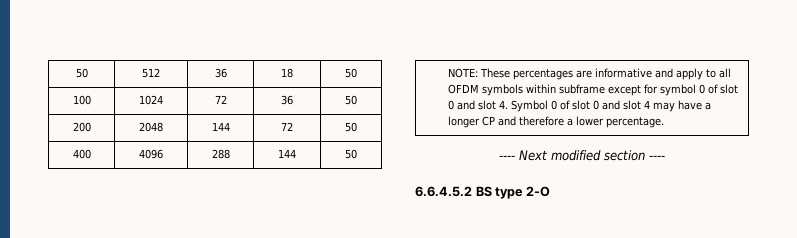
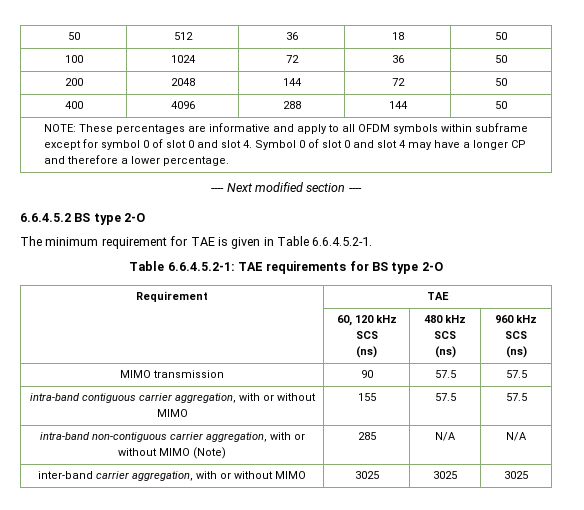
(550, 191) none -> [20,236,373,249] [129,261,443,274] [136,291,208,302] [427,292,450,300] [336,315,397,326] [355,331,378,339] [356,346,377,358] [424,315,466,323] [434,331,456,339] [434,346,456,358] [495,315,537,323] [505,331,527,339] [505,346,527,358] [120,370,224,378] [360,370,373,378] [434,370,456,378] [505,370,527,378] [29,393,316,403] [156,409,188,417] [357,393,376,401] [434,393,456,401] [505,393,527,401] [39,432,305,442] [118,447,226,459] [357,432,376,440] [435,432,456,441] [506,432,527,441] [38,471,306,481] [354,471,379,479] [433,471,457,479] [504,471,528,479] // The minimum requirement for TAE is given in Table 6.6.4.5.2-1. // Table 6.6.4.5.2-1: TAE requirements for BS type 2-O // Requirement | TAE // | 60, 120 kHz SCS // (ns) | 480 kHz SCS // (ns) | 960 kHz SCS // (ns) // MIMO transmission | 90 | 57.5 | 57.5 // intra-band contiguous carrier aggregation, with or without MIMO | 155 | 57.5 | 57.5 // intra-band non-contiguous carrier aggregation, with or without MIMO (Note) | 285 | N/A | N/A // inter-band carrier aggregation, with or without MIMO | 3025 | 3025 | 3025

